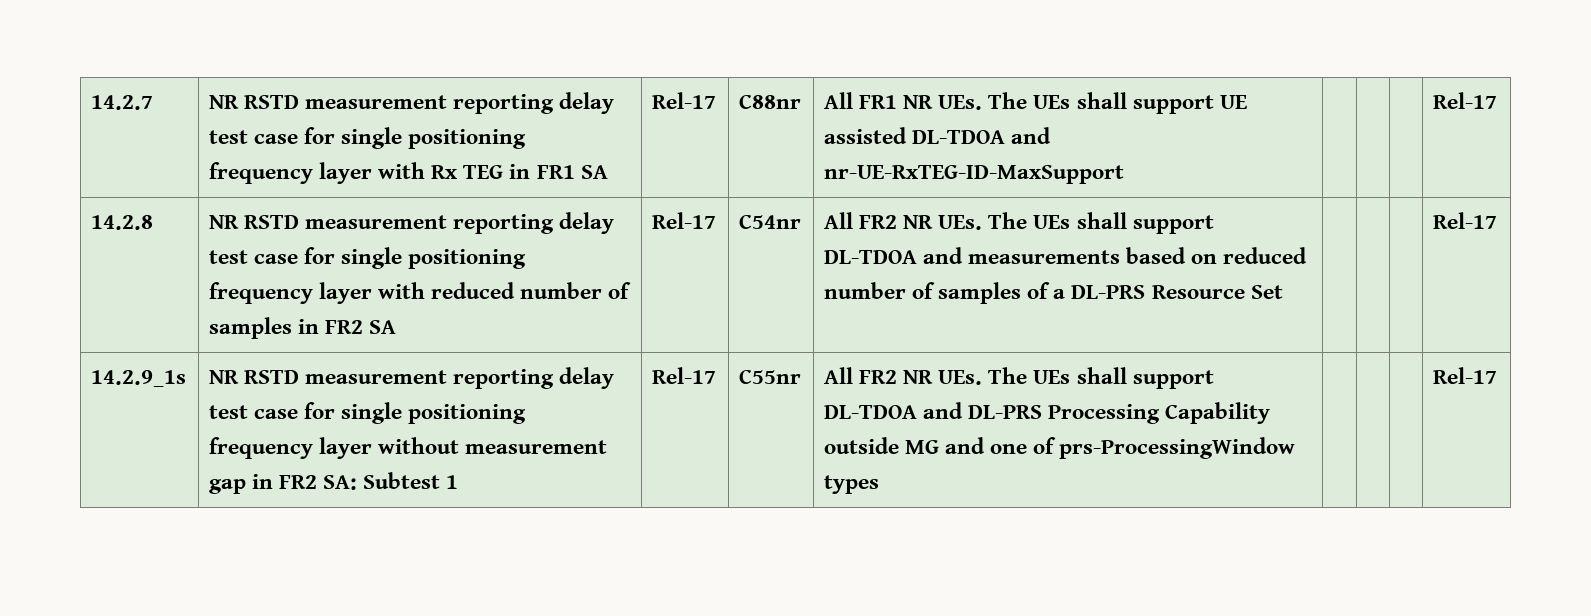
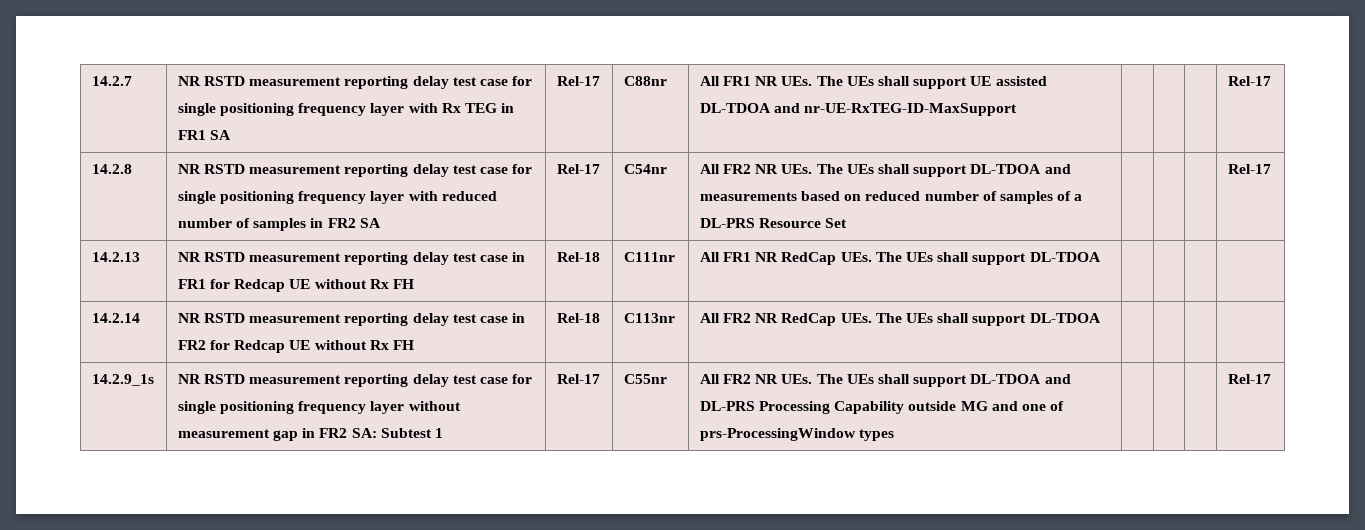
(1498, 220) none -> [91,252,140,262] [177,252,526,265] [177,279,414,292] [556,252,600,262] [623,252,675,262] [699,252,1101,265] [91,313,140,323] [177,313,526,326] [177,340,414,353] [556,313,600,323] [623,313,675,323] [699,313,1101,326] // 14.2.13 | NR RSTD measurement reporting delay test case in FR1 for Redcap UE without Rx FH | Rel-18 | C111nr | All FR1 NR RedCap UEs. The UEs shall support DL-TDOA | | | | // 14.2.14 | NR RSTD measurement reporting delay test case in FR2 for Redcap UE without Rx FH | Rel-18 | C113nr | All FR2 NR RedCap UEs. The UEs shall support DL-TDOA | | | |

